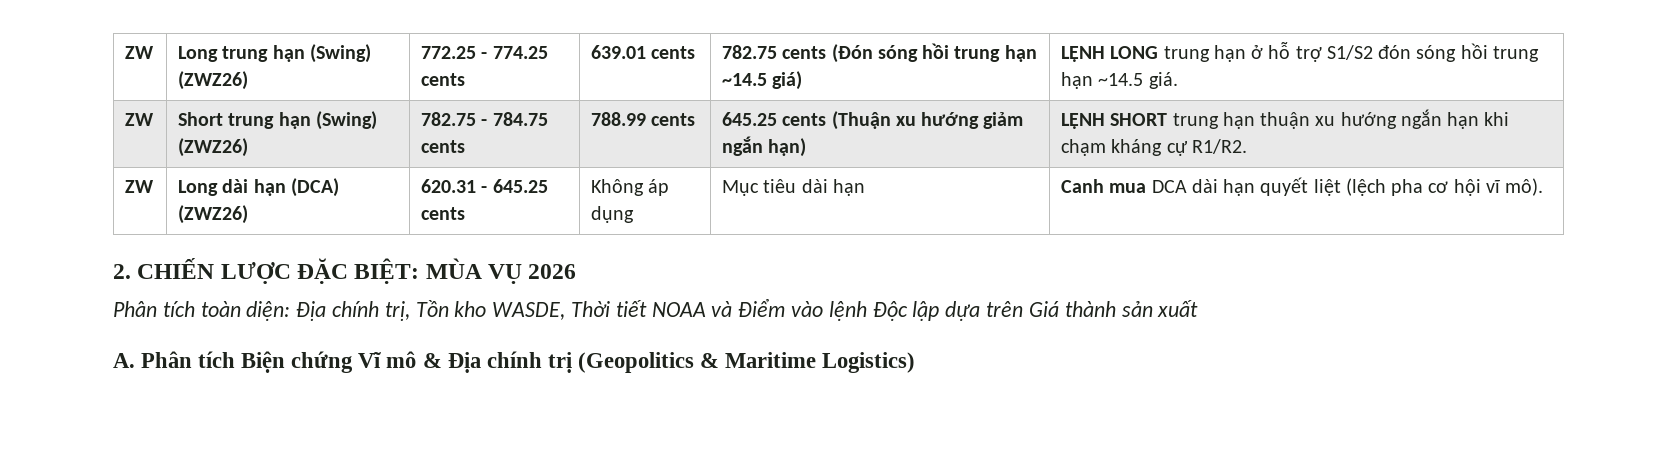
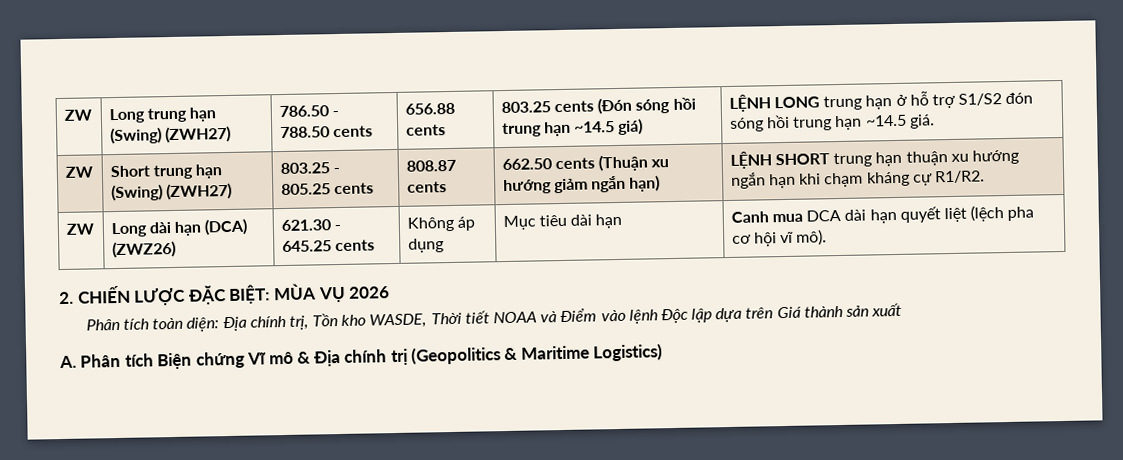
[178,71,249,90] [421,46,548,59] [421,73,466,86] [591,45,696,59] [722,45,778,59] (ZWZ26) | 772.25 - 774.25 cents | 639.01 cents | 782.75 -> [164,125,231,144] [278,105,339,118] [279,125,373,139] [404,102,455,115] [405,124,446,136] [500,101,551,114] (ZWH27) | 786.50 - 788.50 cents | 656.88 cents | 803.25
[178,138,249,157] [421,112,548,126] [421,140,466,153] [591,112,696,126] [722,112,778,126] (ZWZ26) | 782.75 - 784.75 cents | 788.99 cents | 645.25 -> [165,182,232,201] [279,162,340,175] [280,182,374,196] [405,159,456,172] [406,181,447,193] [501,158,552,171] (ZWH27) | 803.25 - 805.25 cents | 808.87 cents | 662.50
[421,179,477,193] 620.31 -> [280,219,331,232] 621.30

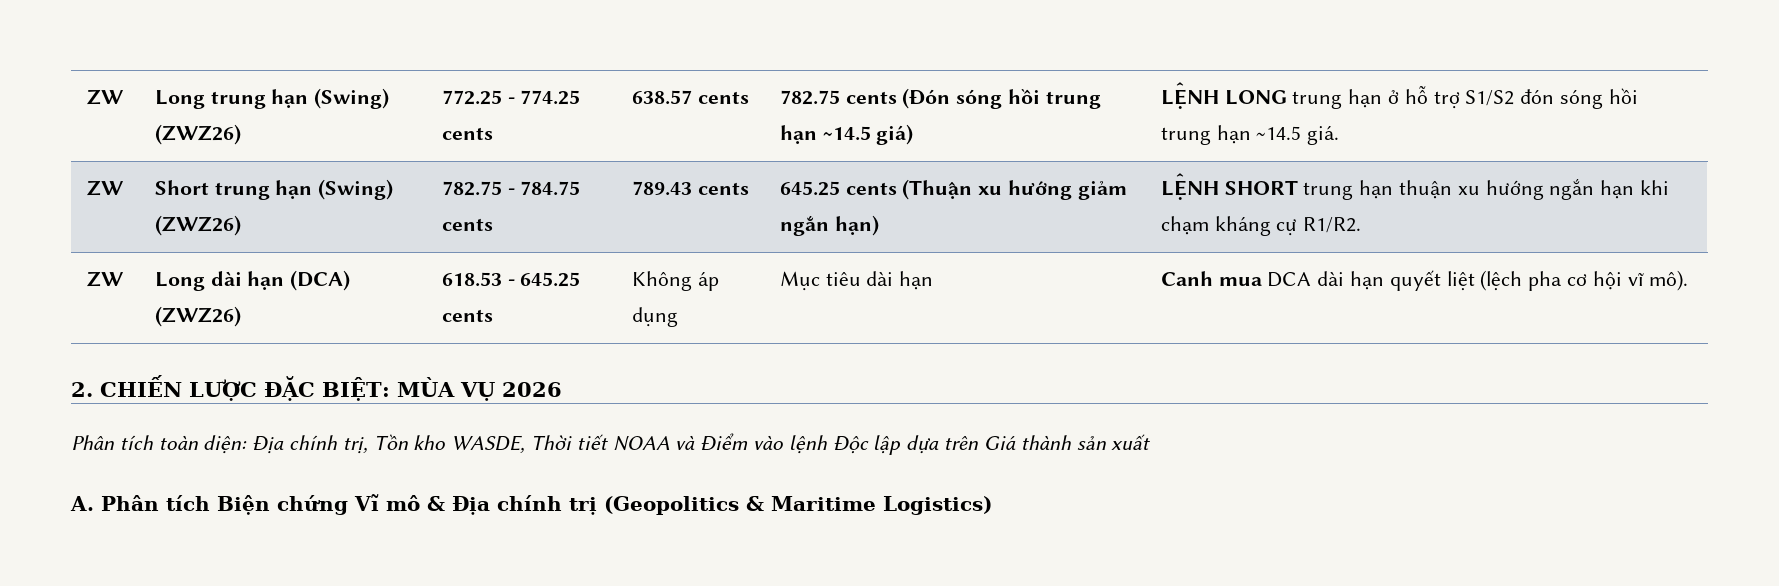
[164,125,231,144] [278,105,339,118] [279,125,373,139] [404,102,455,115] [405,124,446,136] [500,101,551,114] (ZWH27) | 786.50 - 788.50 cents | 656.88 cents | 803.25 -> [154,124,241,145] [441,90,581,105] [441,127,493,140] [631,90,749,105] [779,90,840,105] (ZWZ26) | 772.25 - 774.25 cents | 638.57 cents | 782.75
[165,182,232,201] [279,162,340,175] [280,182,374,196] [405,159,456,172] [406,181,447,193] [501,158,552,171] (ZWH27) | 803.25 - 805.25 cents | 808.87 cents | 662.50 -> [154,215,241,236] [441,181,581,196] [441,218,493,231] [631,181,749,196] [779,181,840,196] (ZWZ26) | 782.75 - 784.75 cents | 789.43 cents | 645.25
[280,219,331,232] 621.30 -> [441,272,502,287] 618.53

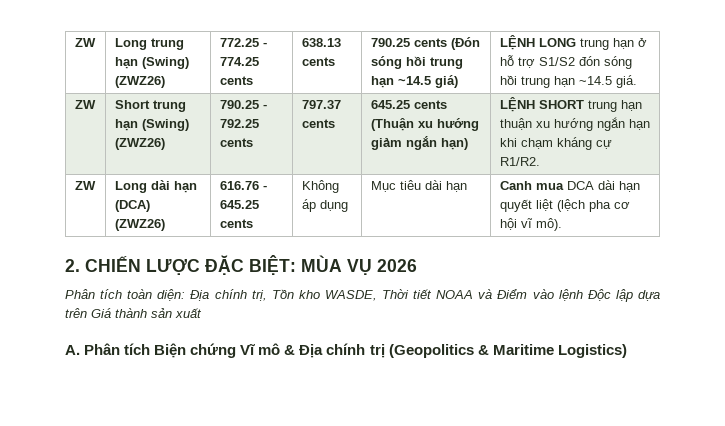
[631,90,749,105] [779,90,840,105] 638.57 cents | 782.75 -> [301,38,341,47] [301,57,335,66] [370,38,410,47] 638.13 cents | 790.25
[441,181,581,196] [441,218,493,231] [631,181,692,196] 782.75 - 784.75 cents | 789.43 -> [219,100,267,109] [219,119,259,128] [219,138,253,147] [301,100,341,109] 790.25 - 792.25 cents | 797.37
[441,272,502,287] 618.53 -> [219,181,259,190] 616.76

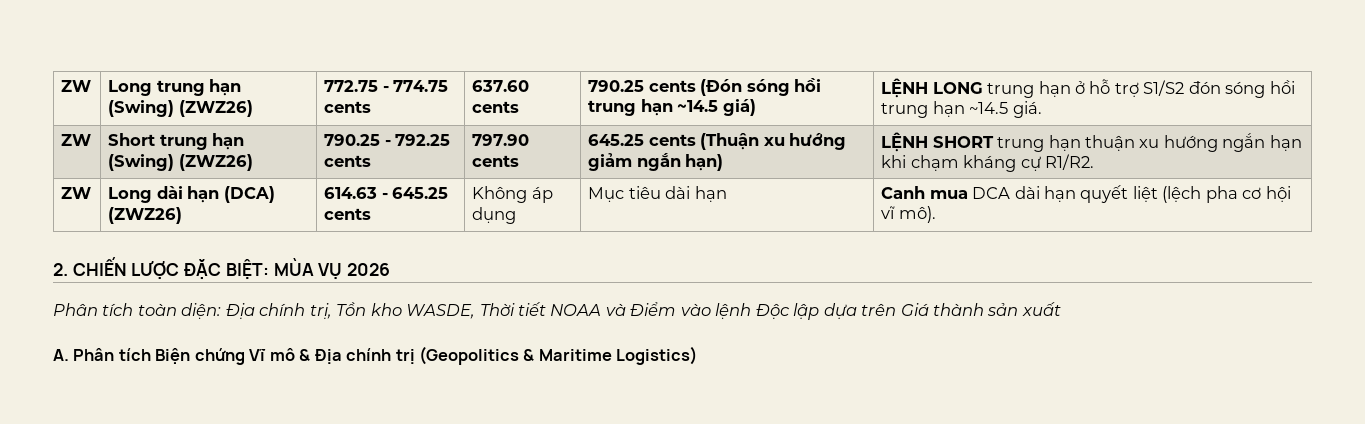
[219,38,267,47] [219,57,259,66] [219,76,253,85] [301,38,341,47] 772.25 - 774.25 cents | 638.13 -> [324,80,449,92] [324,101,372,113] [472,80,530,92] 772.75 - 774.75 cents | 637.60
[301,100,341,109] 797.37 -> [472,134,530,146] 797.90
[219,181,259,190] 616.76 -> [324,187,378,199] 614.63

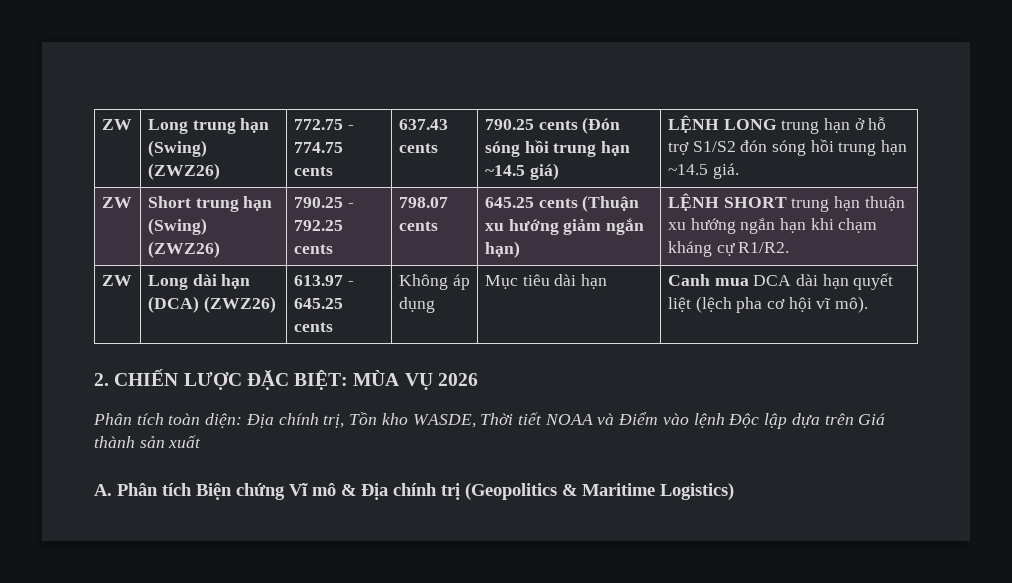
[472,80,530,92] 637.60 -> [398,119,448,130] 637.43
[472,134,530,146] 797.90 -> [398,197,448,208] 798.07
[324,187,378,199] 614.63 -> [293,275,343,286] 613.97

